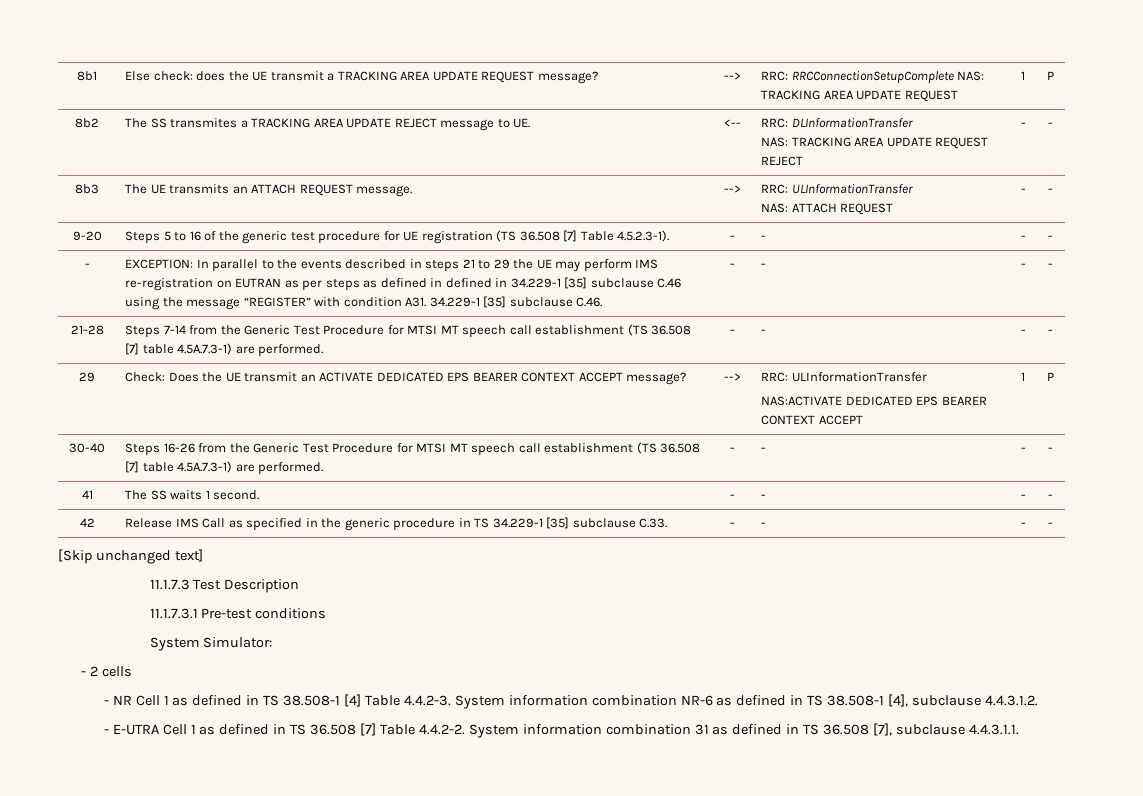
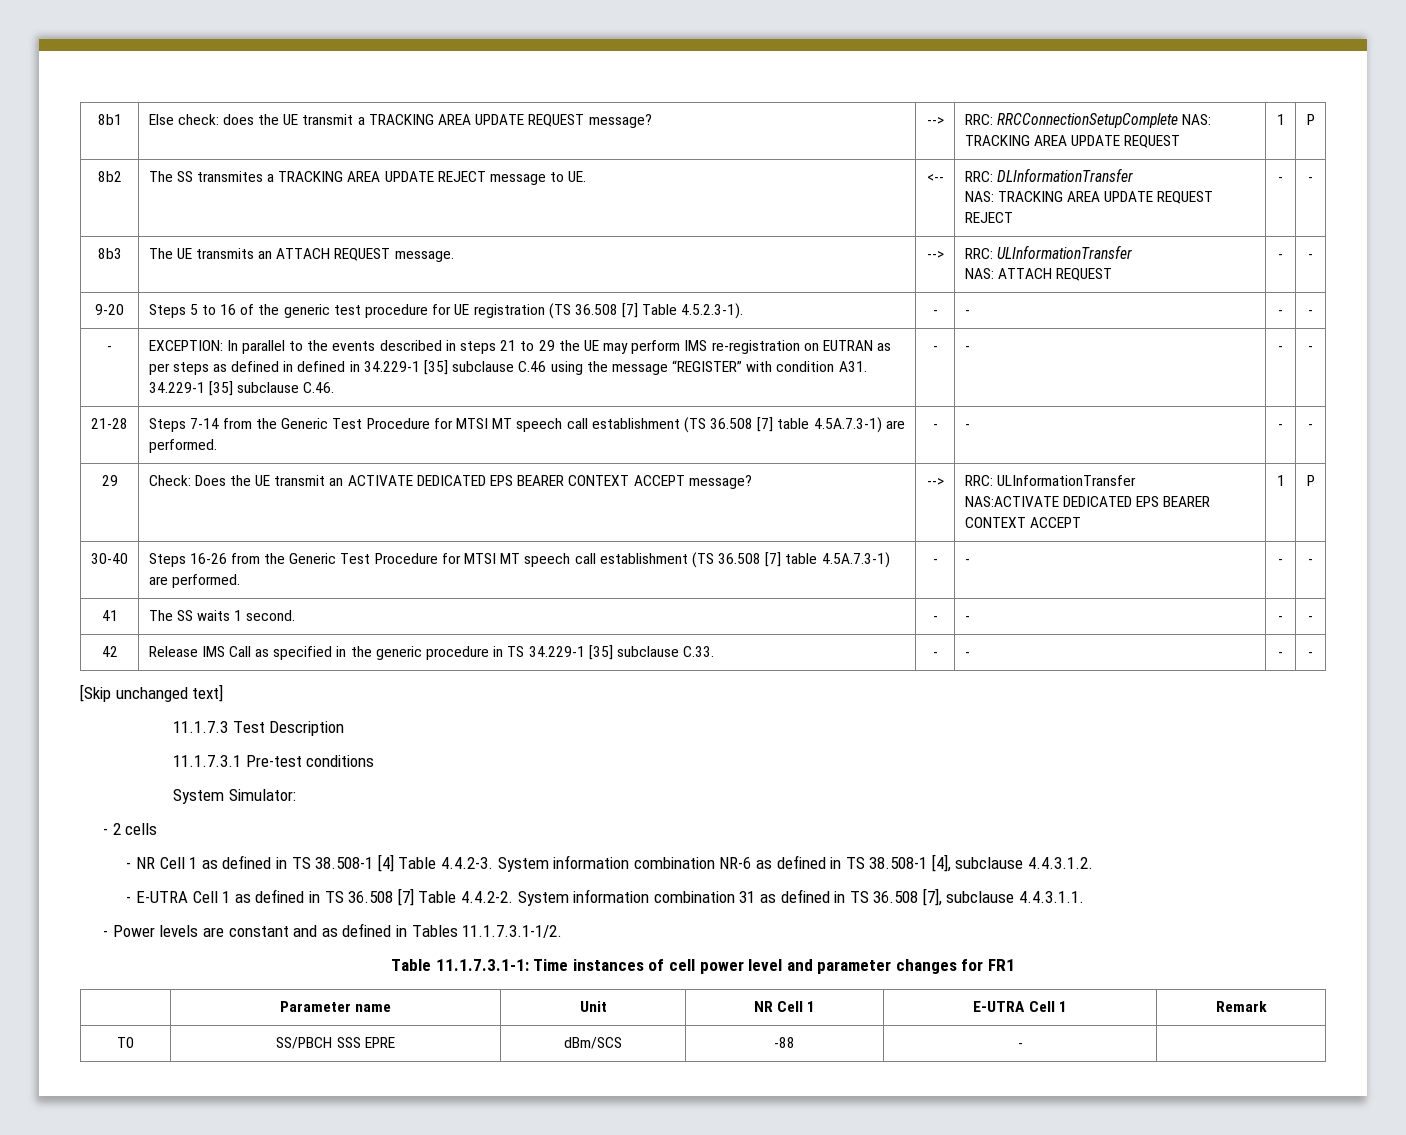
(1019, 729) none -> [103,923,563,938] [390,959,1016,974] [279,1001,392,1012] [579,1001,607,1012] [753,1001,816,1012] [973,1001,1067,1012] [1215,1001,1267,1012] [117,1037,134,1048] [276,1037,395,1049] [564,1037,622,1049] [774,1037,795,1048] [1017,1043,1023,1048] // - Power levels are constant and as defined in Tables 11.1.7.3.1-1/2. // Table 11.1.7.3.1-1: Time instances of cell power level and parameter changes for FR1 // | Parameter name | Unit | NR Cell 1 | E-UTRA Cell 1 | Remark // T0 | SS/PBCH SSS EPRE | dBm/SCS | -88 | - |

